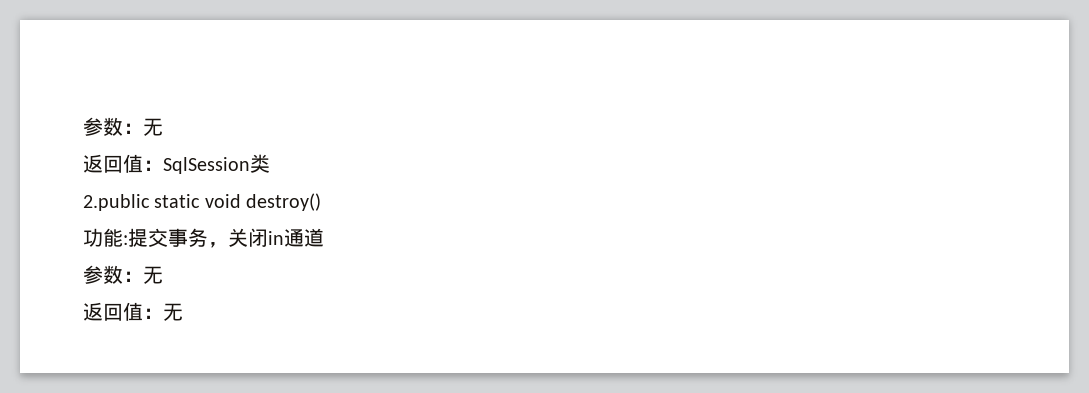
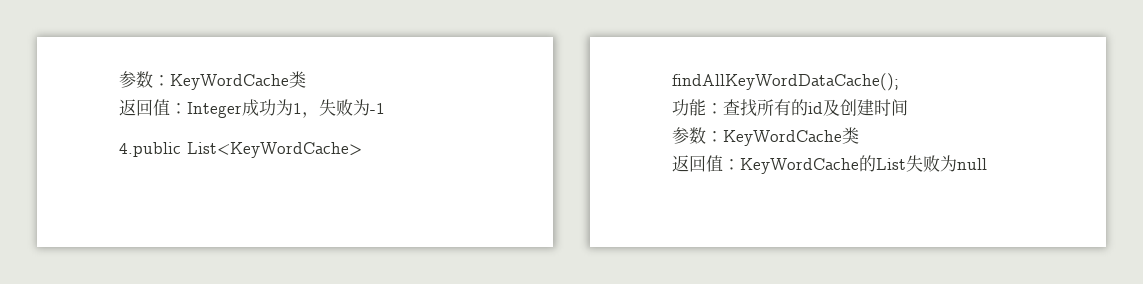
[83,117,163,136] [83,154,270,174] [83,193,322,211] [83,228,324,248] [83,265,163,284] [83,302,183,321] 参数：无 // 返回值：SqlSession类 // 2.public static void destroy() // 功能:提交事务，关闭in通道 // 参数：无 // 返回值：无 -> [119,71,306,90] [119,99,385,118] [119,142,362,158] [672,73,899,91] [672,99,908,117] [672,127,859,146] [672,155,987,174] 参数：KeyWordCache类 // 返回值：Integer成功为1，失败为-1 // 4.public List<KeyWordCache> findAllKeyWordDataCache(); // 功能：查找所有的id及创建时间 // 参数：KeyWordCache类 // 返回值：KeyWordCache的List失败为null

